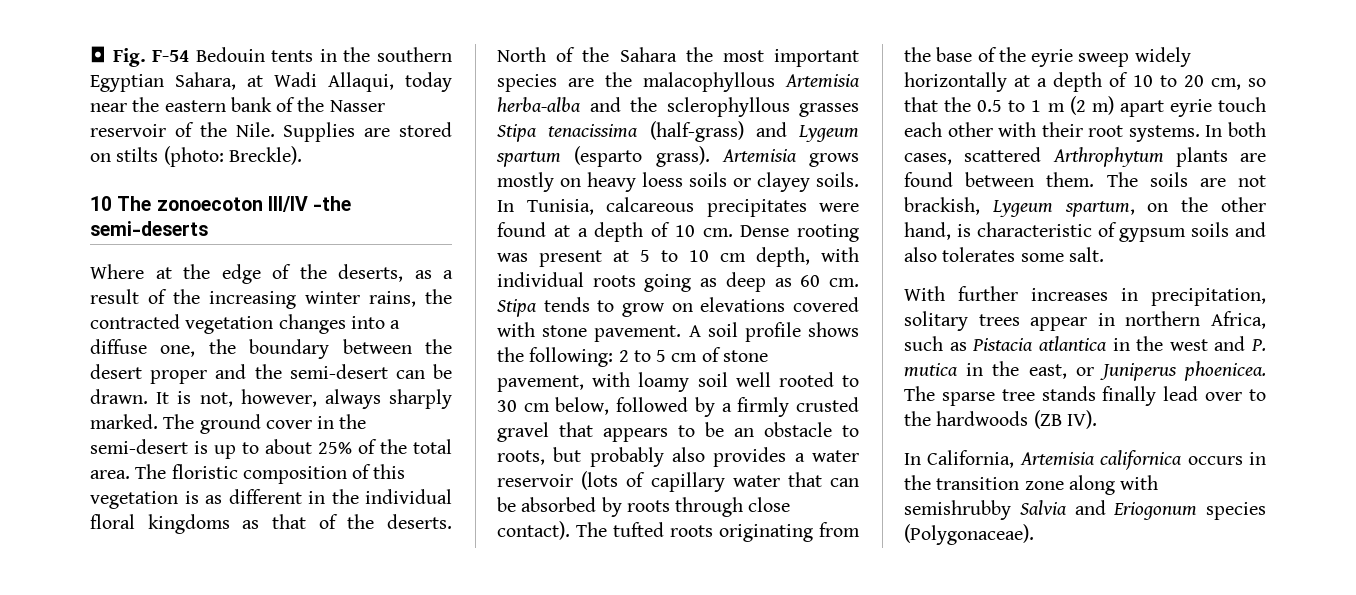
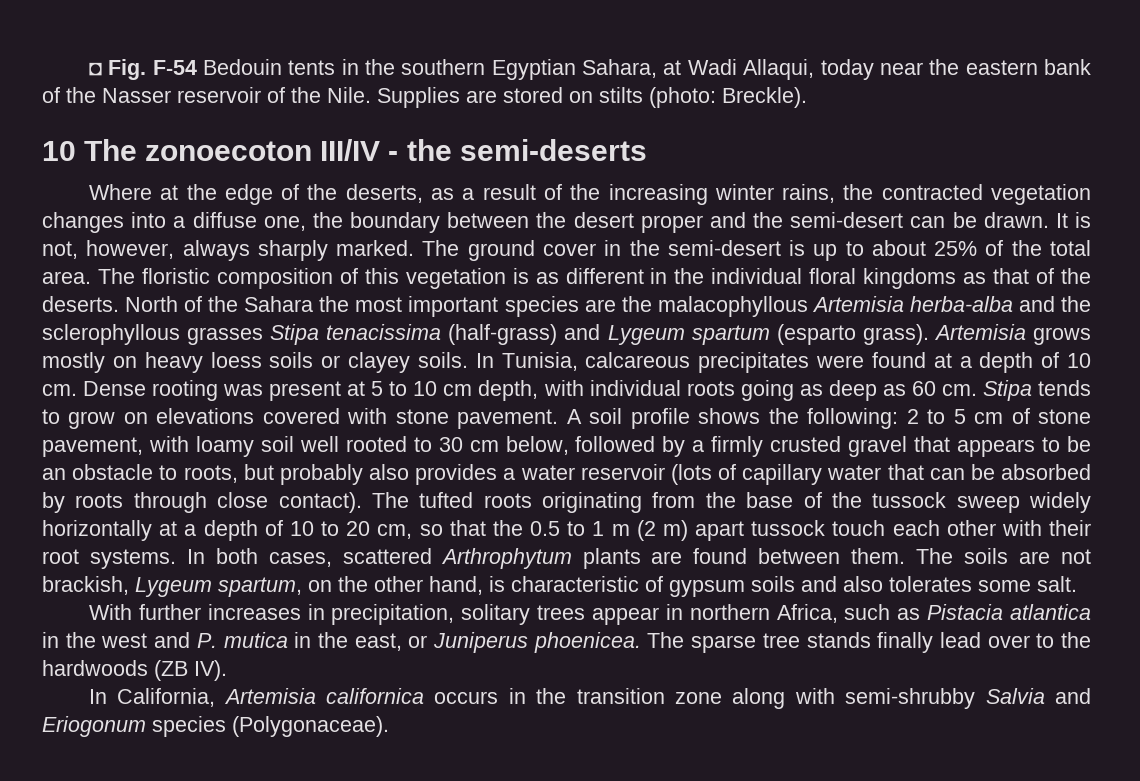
[313,196,352,211] -the -> [388,139,452,161] - the
[1031,49,1074,67] eyrie -> [872,492,947,508] tussock
[1169,99,1212,117] eyrie -> [751,520,826,536] tussock
[904,500,1011,520] semishrubby -> [845,688,976,709] semi-shrubby

